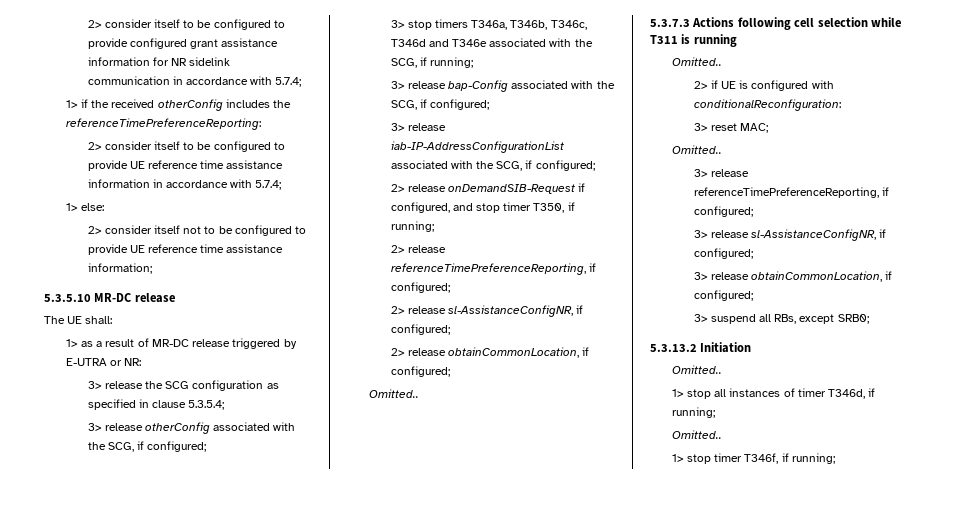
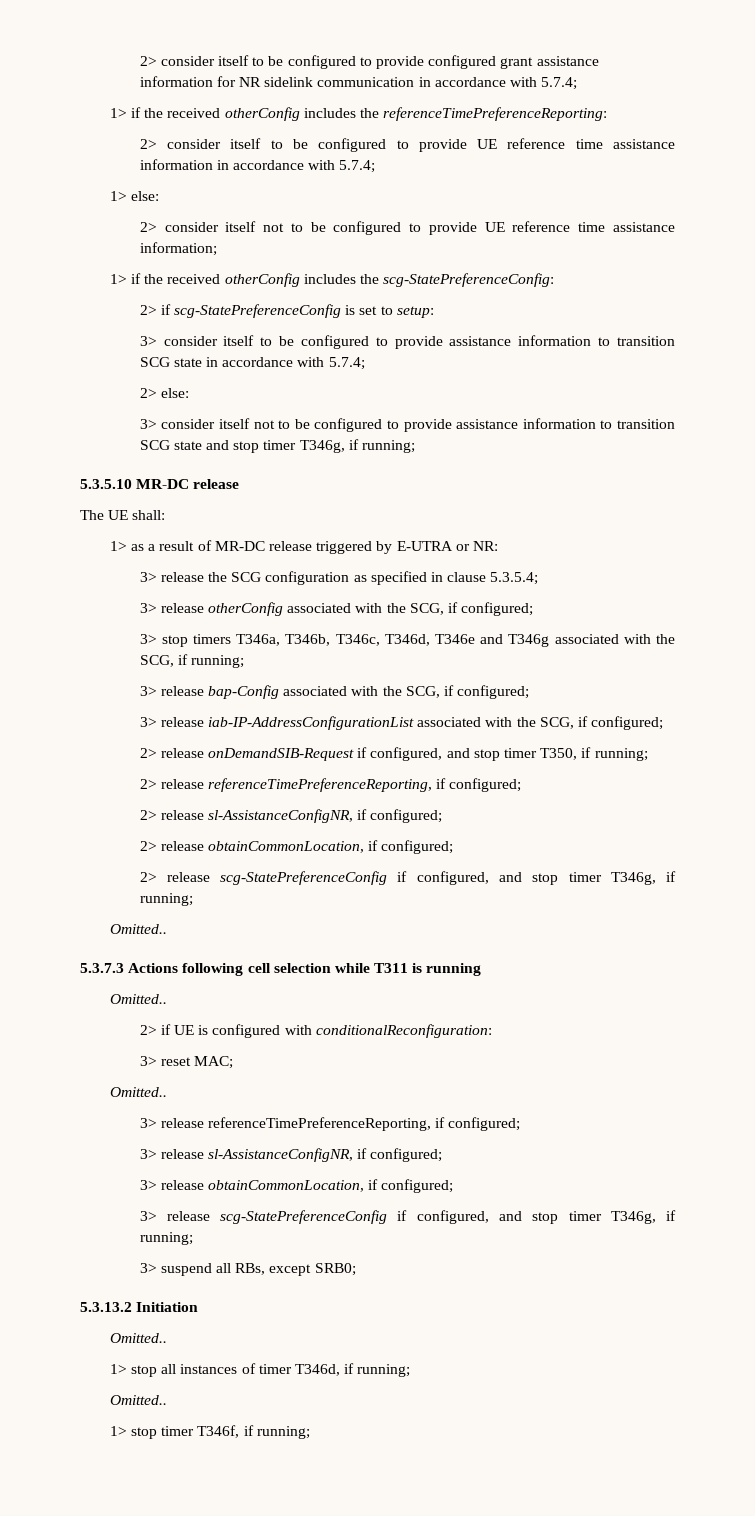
(152, 268) none -> [109,273,555,287] [139,304,434,318] [139,335,675,349] [139,357,365,370] [139,388,189,398] [139,418,675,432] [139,439,416,453] // 1> if the received otherConfig includes the scg-StatePreferenceConfig: // 2> if scg-StatePreferenceConfig is set to setup: // 3> consider itself to be configured to provide assistance information to transition SCG state in accordance with 5.7.4; // 2> else: // 3> consider itself not to be configured to provide assistance information to transition SCG state and stop timer T346g, if running;
[390,39,488,47] T346d and T346e -> [384,634,550,647] T346d, T346e and T346g
(450, 371) none -> [139,871,677,885] [139,893,193,906] // 2> release scg-StatePreferenceConfig if configured, and stop timer T346g, if running;
(753, 295) none -> [139,1210,677,1224] [139,1232,193,1245] // 3> release scg-StatePreferenceConfig if configured, and stop timer T346g, if running;

